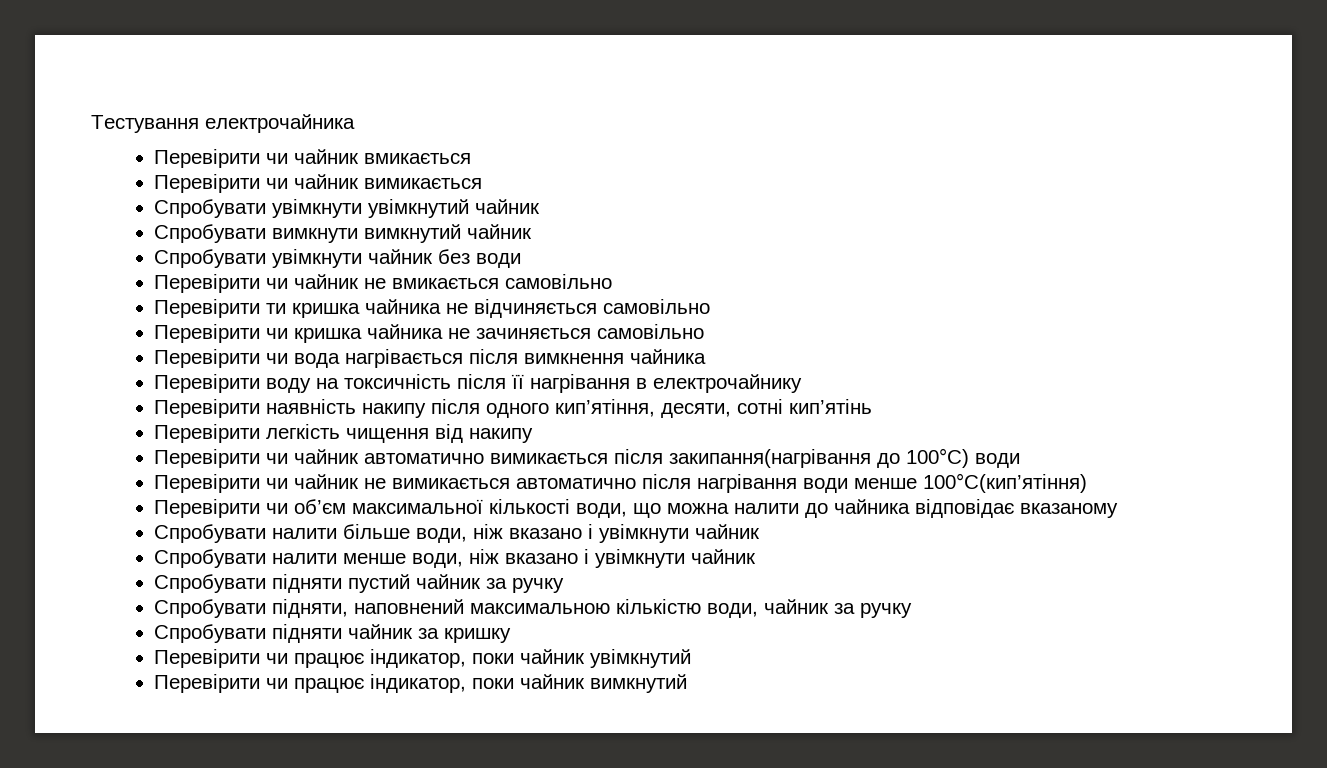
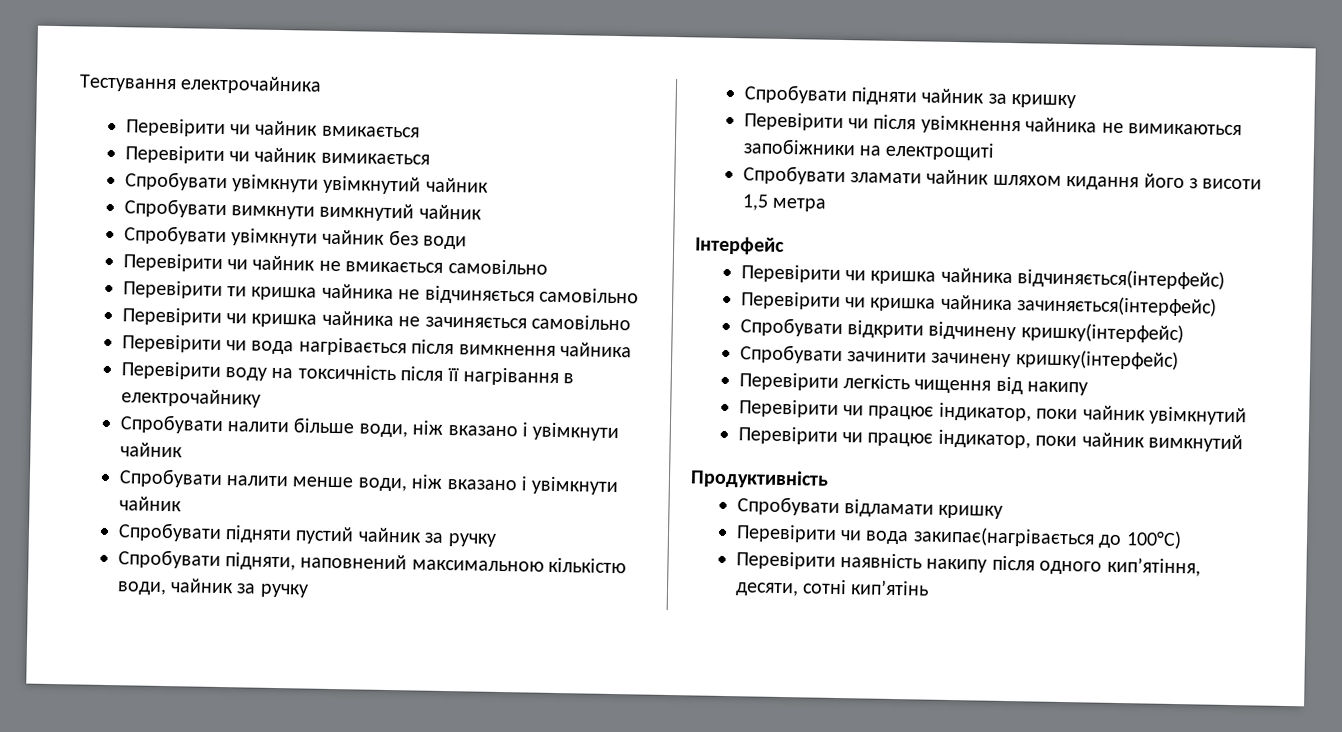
[153,399,872,418] [153,424,533,443] [153,448,1020,468] [153,473,1087,493] [153,499,1118,518] // Перевірити наявність накипу після одного кип’ятіння, десяти, сотні кип’ятінь // Перевірити легкість чищення від накипу // Перевірити чи чайник автоматично вимикається після закипання(нагрівання до 100°C) води // Перевірити чи чайник не вимикається автоматично після нагрівання води менше 100°C(кип’ятіння) // Перевірити чи об’єм максимальної кількості води, що можна налити до чайника відповідає вказаному -> (261, 398) none
(511, 635) none -> [743,112,1243,136] [742,138,996,161] [742,165,1263,191] [741,194,828,212] [695,236,785,255] [740,264,1226,290] [740,291,1218,317] [739,317,1184,344] [739,344,1179,371] [738,372,1089,396] // Перевірити чи після увімкнення чайника не вимикаються запобіжники на електрощиті // Спробувати зламати чайник шляхом кидання його з висоти 1,5 метра // Інтерфейс // Перевірити чи кришка чайника відчиняється(інтерфейс) // Перевірити чи кришка чайника зачиняється(інтерфейс) // Спробувати відкрити відчинену кришку(інтерфейс) // Спробувати зачинити зачинену кришку(інтерфейс) // Перевірити легкість чищення від накипу
(687, 683) none -> [690,469,829,489] [736,496,1004,519] [735,524,1182,550] [735,551,1201,577] [734,579,930,597] // Продуктивність // Спробувати відламати кришку // Перевірити чи вода закипає(нагрівається до 100°C) // Перевірити наявність накипу після одного кип’ятіння, десяти, сотні кип’ятінь

